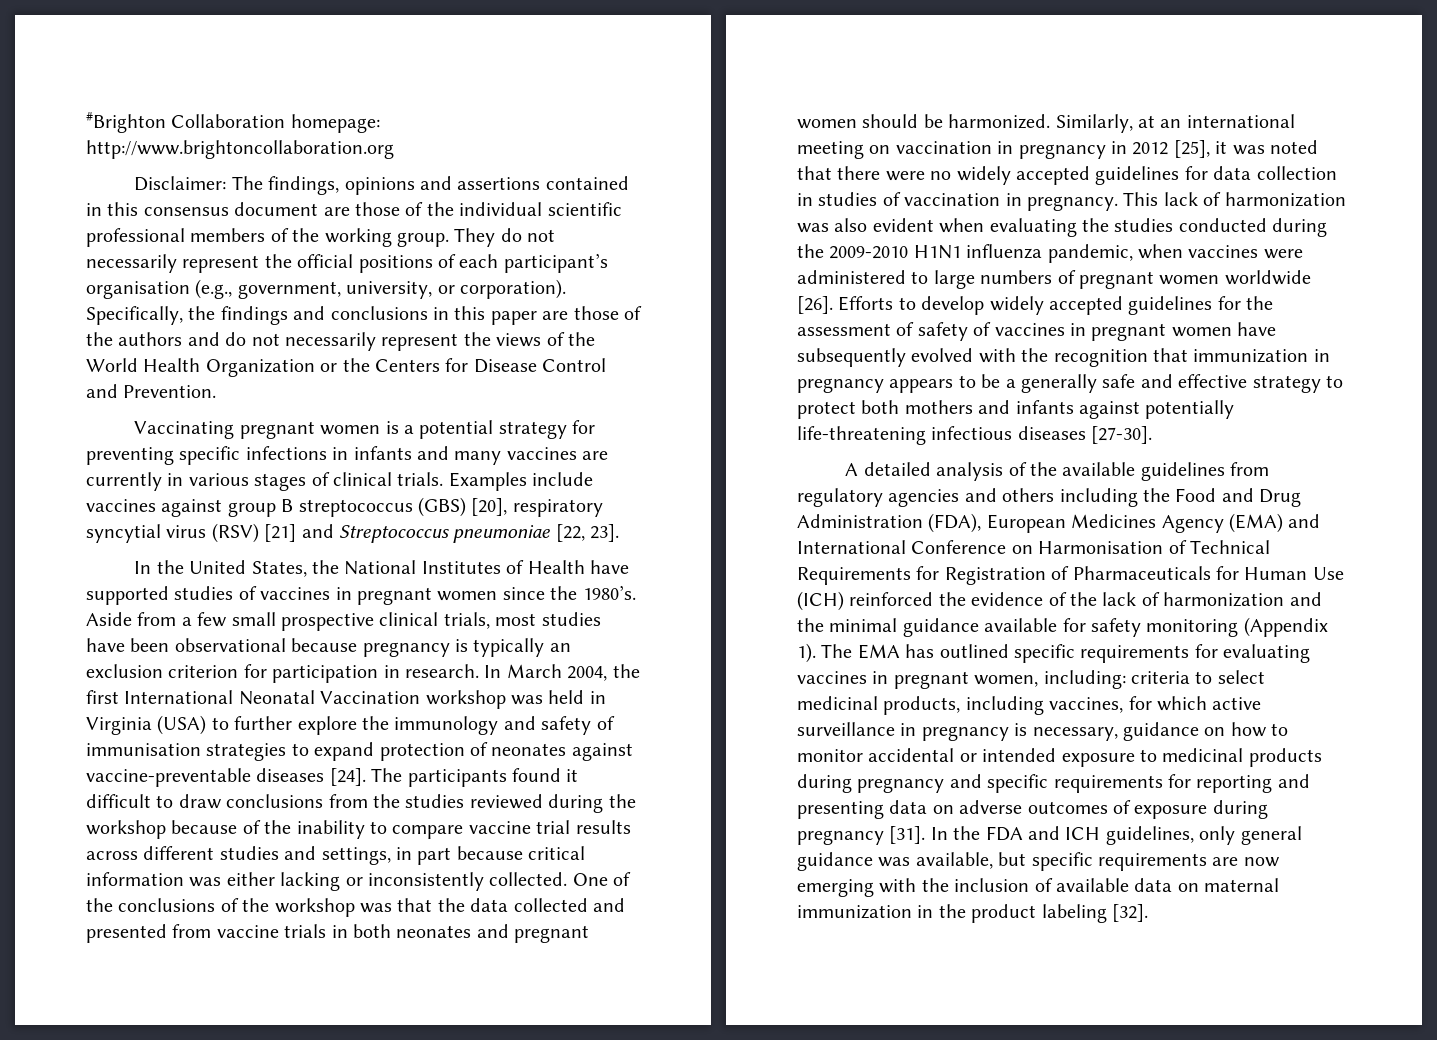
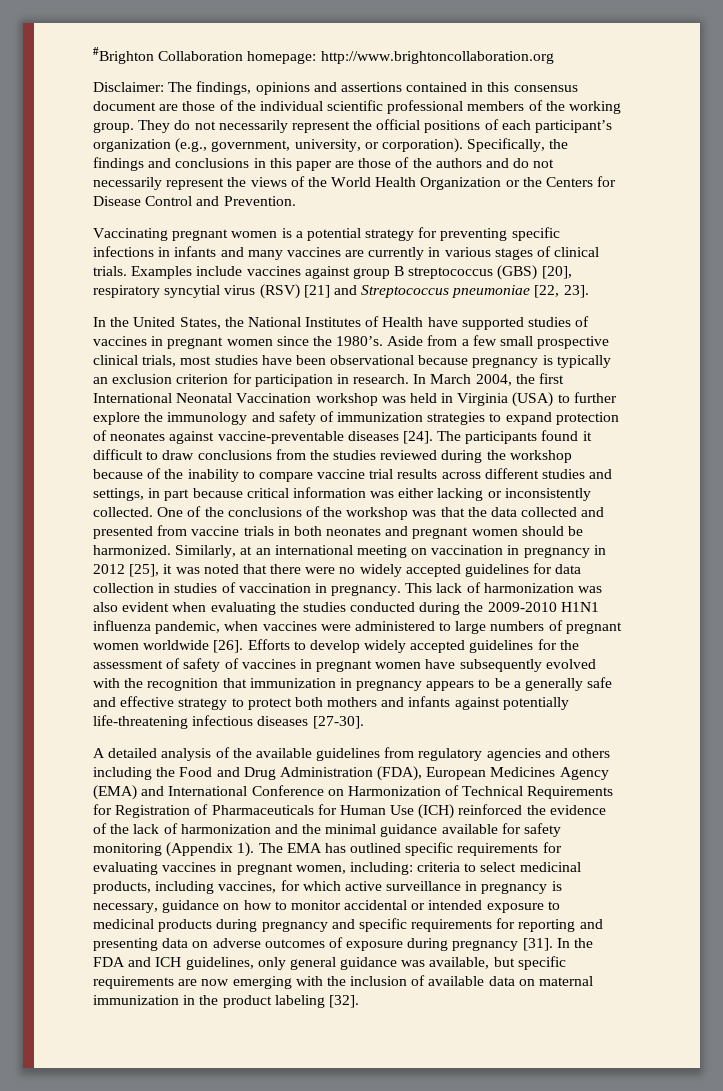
[86,281,190,299] organisation -> [93,139,171,152] organization
[86,743,201,756] immunisation -> [337,412,424,422] immunization
[1038,541,1164,554] Harmonisation -> [347,786,441,796] Harmonization

